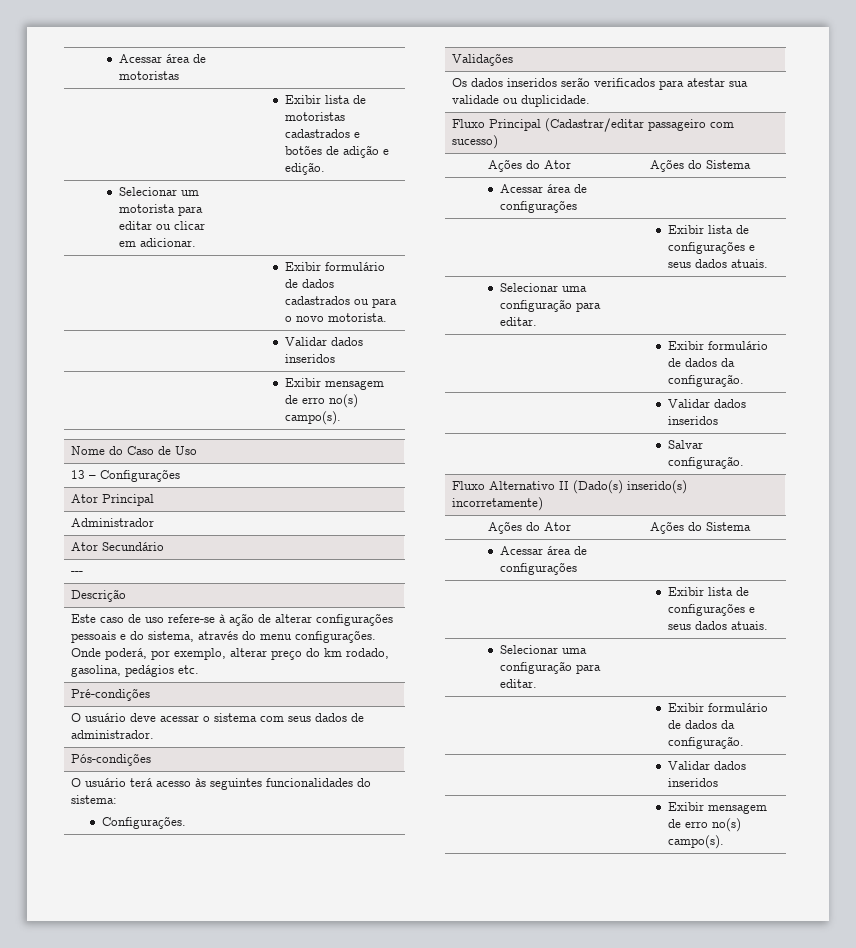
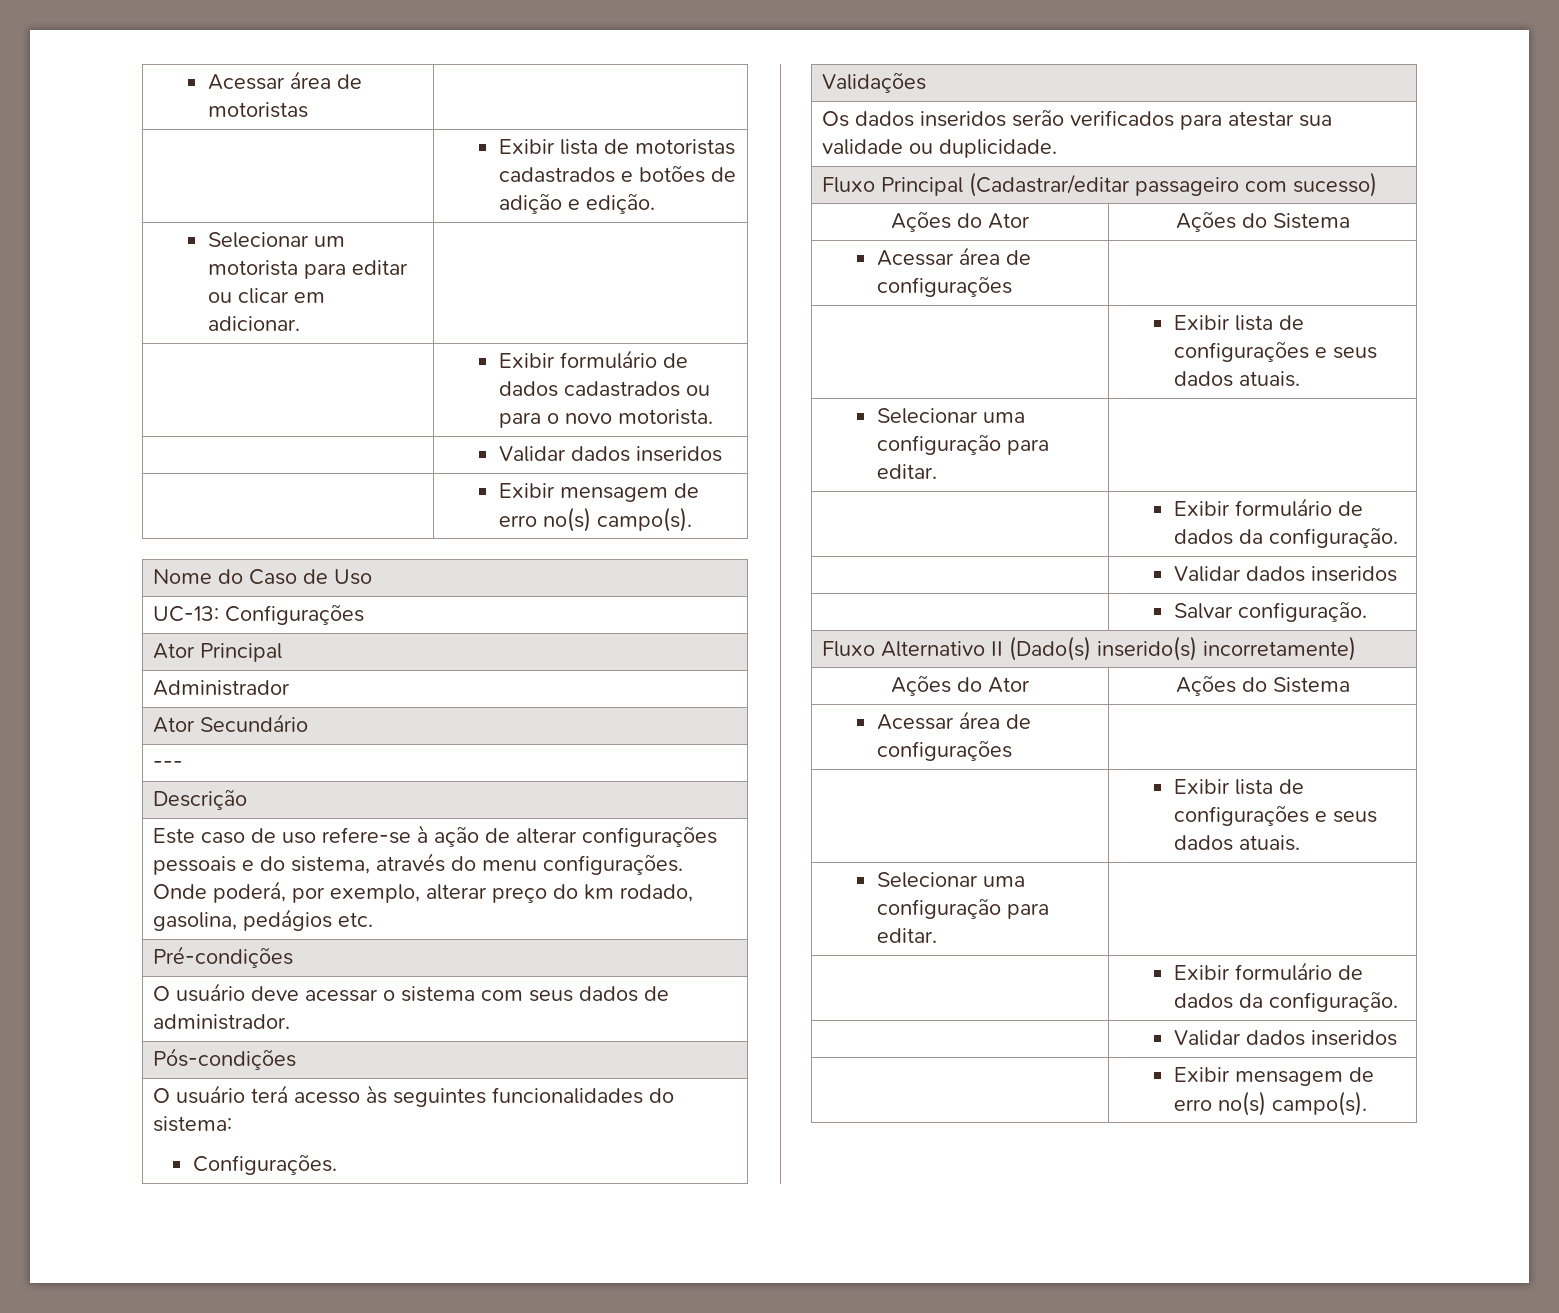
[71,470,97,479] 13 – -> [153,606,220,622] UC-13:

